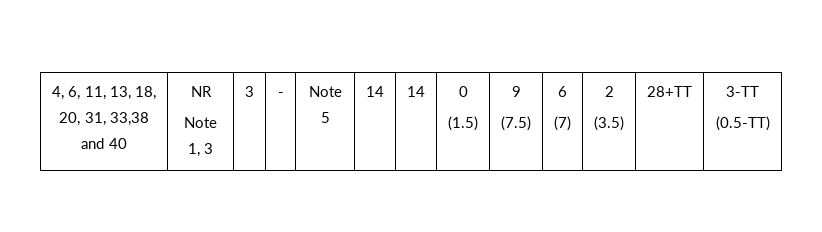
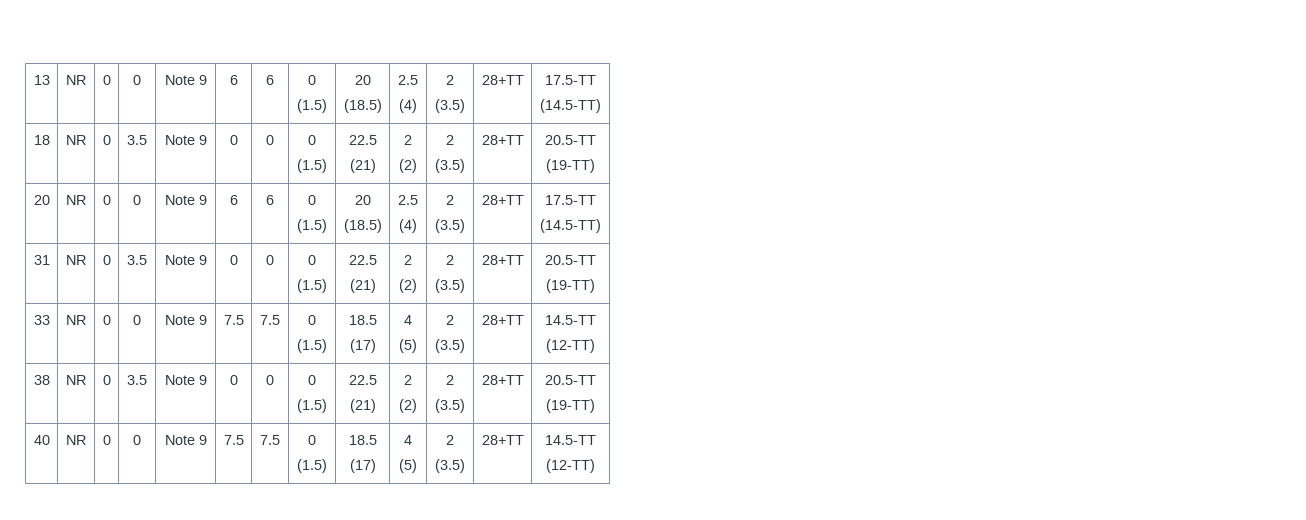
[52,86,156,100] [59,112,149,126] [81,138,127,149] [190,86,212,97] [184,117,217,128] [187,143,214,157] [245,86,254,97] [277,92,284,97] [308,86,342,97] [320,112,330,123] [366,86,384,97] [407,86,425,97] [458,86,468,97] [448,116,478,131] [511,86,521,97] [501,116,531,131] [558,86,567,97] [554,116,571,131] [604,86,614,97] [594,116,624,131] [647,86,692,97] [726,86,759,97] [715,116,770,131] 4, 6, 11, 13, 18, 20, 31, 33,38 and 40 | NR // Note 1, 3 | 3 | - | Note 5 | 14 | 14 | 0 // (1.5) | 9 // (7.5) | 6 // (7) | 2 // (3.5) | 28+TT | 3-TT // (0.5-TT) -> [33,75,50,85] [66,75,86,85] [102,75,111,85] [133,75,141,85] [164,75,207,85] [229,75,238,85] [266,75,274,85] [308,75,316,85] [297,99,327,113] [354,75,371,85] [343,99,382,113] [398,75,418,85] [399,99,417,113] [446,75,454,85] [435,99,465,113] [481,75,524,85] [545,75,596,85] [540,99,601,113] [33,135,50,145] [66,135,86,145] [102,135,111,145] [127,135,147,145] [164,135,207,145] [229,135,238,145] [266,135,274,145] [308,135,316,145] [297,159,327,173] [348,135,377,145] [349,159,376,173] [404,135,412,145] [399,159,417,173] [446,135,454,145] [435,159,465,173] [481,135,524,145] [545,135,596,145] [546,159,595,173] [33,195,50,205] [66,195,86,205] [102,195,111,205] [133,195,141,205] [164,195,207,205] [229,195,238,205] [266,195,274,205] [308,195,316,205] [297,219,327,233] [354,195,371,205] [343,219,382,233] [398,195,418,205] [399,219,417,233] [446,195,454,205] [435,219,465,233] [481,195,524,205] [545,195,596,205] [540,219,601,233] [33,255,50,265] [66,255,86,265] [102,255,111,265] [127,255,147,265] [164,255,207,265] [229,255,238,265] [266,255,274,265] [308,255,316,265] [297,279,327,293] [348,255,377,265] [349,279,376,293] [404,255,412,265] [399,279,417,293] [446,255,454,265] [435,279,465,293] [481,255,524,265] [545,255,596,265] [546,279,595,293] [33,315,50,325] [66,315,86,325] [102,315,111,325] [133,315,141,325] [164,315,207,325] [223,315,244,325] [260,315,280,325] [308,315,316,325] [297,339,327,353] [348,315,377,325] [349,339,376,353] [404,315,412,325] [399,339,417,353] [446,315,454,325] [435,339,465,353] [481,315,524,325] [545,315,596,325] [546,339,595,353] [33,375,50,385] [66,375,86,385] [102,375,111,385] [127,375,147,385] [164,375,207,385] [229,375,238,385] [266,375,274,385] [308,375,316,385] [297,399,327,413] [348,375,377,385] [349,399,376,413] [404,375,412,385] [399,399,417,413] [446,375,454,385] [435,399,465,413] [481,375,524,385] [545,375,596,385] [546,399,595,413] [33,435,50,445] [66,435,86,445] [102,435,111,445] [133,435,141,445] [164,435,207,445] [223,435,244,445] [260,435,280,445] [308,435,316,445] [297,459,327,473] [348,435,377,445] [349,459,376,473] [404,435,412,445] [399,459,417,473] [446,435,454,445] [435,459,465,473] [481,435,524,445] [545,435,596,445] [546,459,595,473] 13 | NR | 0 | 0 | Note 9 | 6 | 6 | 0 // (1.5) | 20 // (18.5) | 2.5 // (4) | 2 // (3.5) | 28+TT | 17.5-TT // (14.5-TT) // 18 | NR | 0 | 3.5 | Note 9 | 0 | 0 | 0 // (1.5) | 22.5 // (21) | 2 // (2) | 2 // (3.5) | 28+TT | 20.5-TT // (19-TT) // 20 | NR | 0 | 0 | Note 9 | 6 | 6 | 0 // (1.5) | 20 // (18.5) | 2.5 // (4) | 2 // (3.5) | 28+TT | 17.5-TT // (14.5-TT) // 31 | NR | 0 | 3.5 | Note 9 | 0 | 0 | 0 // (1.5) | 22.5 // (21) | 2 // (2) | 2 // (3.5) | 28+TT | 20.5-TT // (19-TT) // 33 | NR | 0 | 0 | Note 9 | 7.5 | 7.5 | 0 // (1.5) | 18.5 // (17) | 4 // (5) | 2 // (3.5) | 28+TT | 14.5-TT // (12-TT) // 38 | NR | 0 | 3.5 | Note 9 | 0 | 0 | 0 // (1.5) | 22.5 // (21) | 2 // (2) | 2 // (3.5) | 28+TT | 20.5-TT // (19-TT) // 40 | NR | 0 | 0 | Note 9 | 7.5 | 7.5 | 0 // (1.5) | 18.5 // (17) | 4 // (5) | 2 // (3.5) | 28+TT | 14.5-TT // (12-TT)

